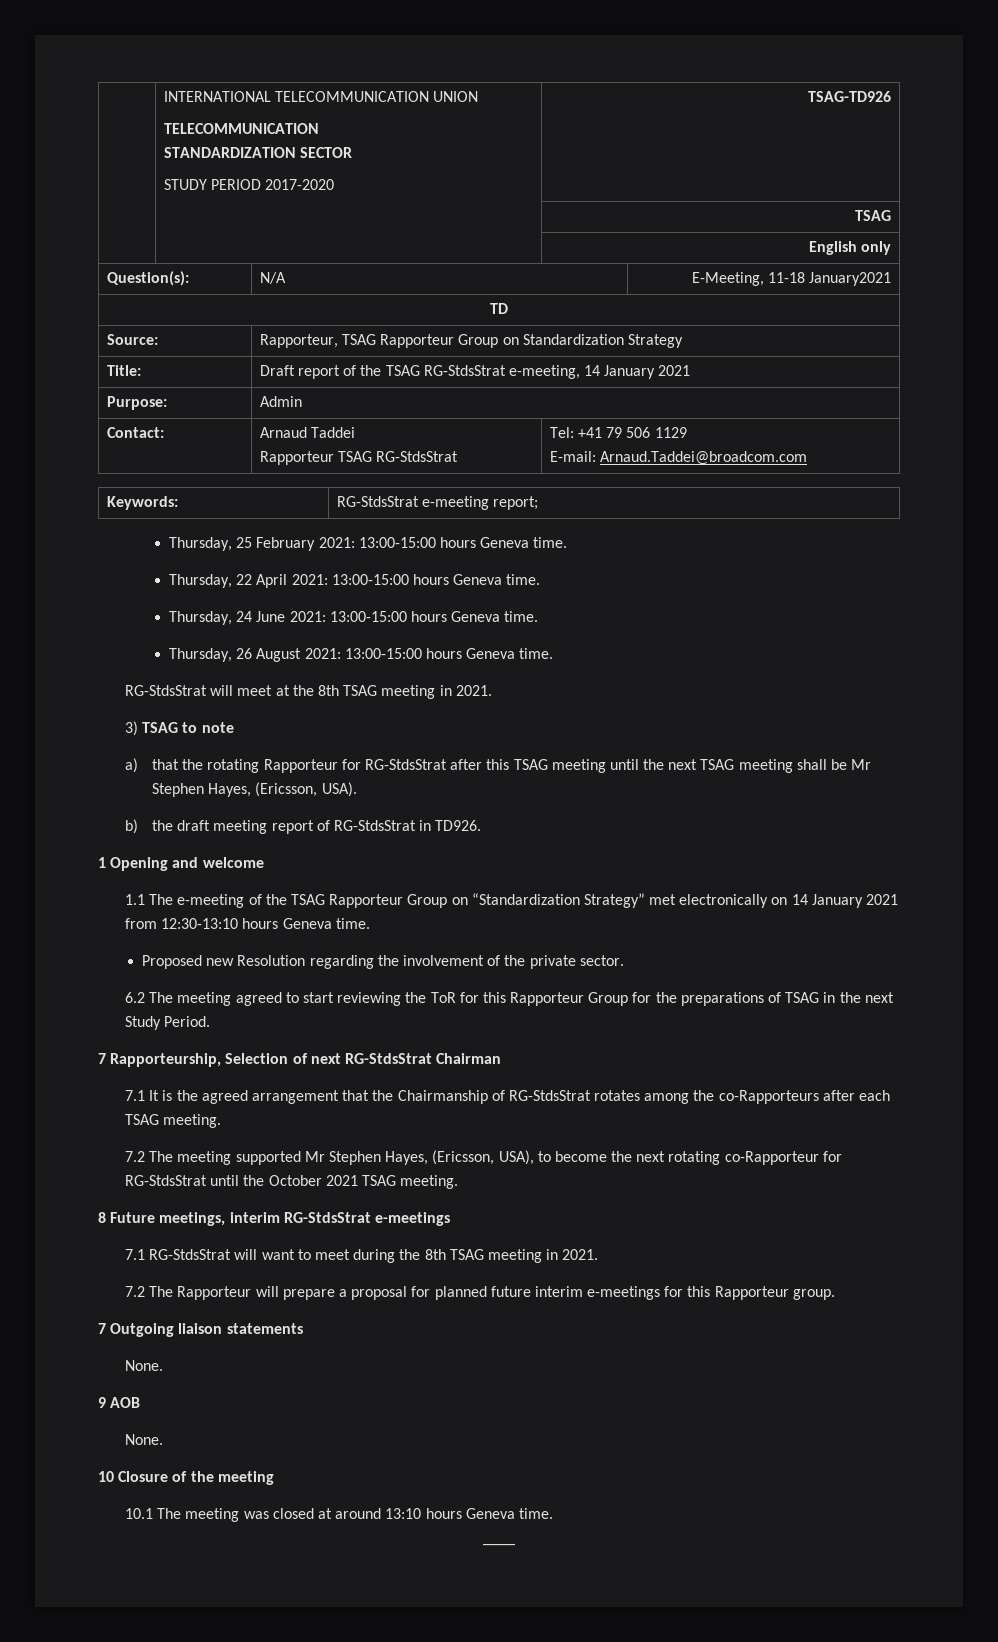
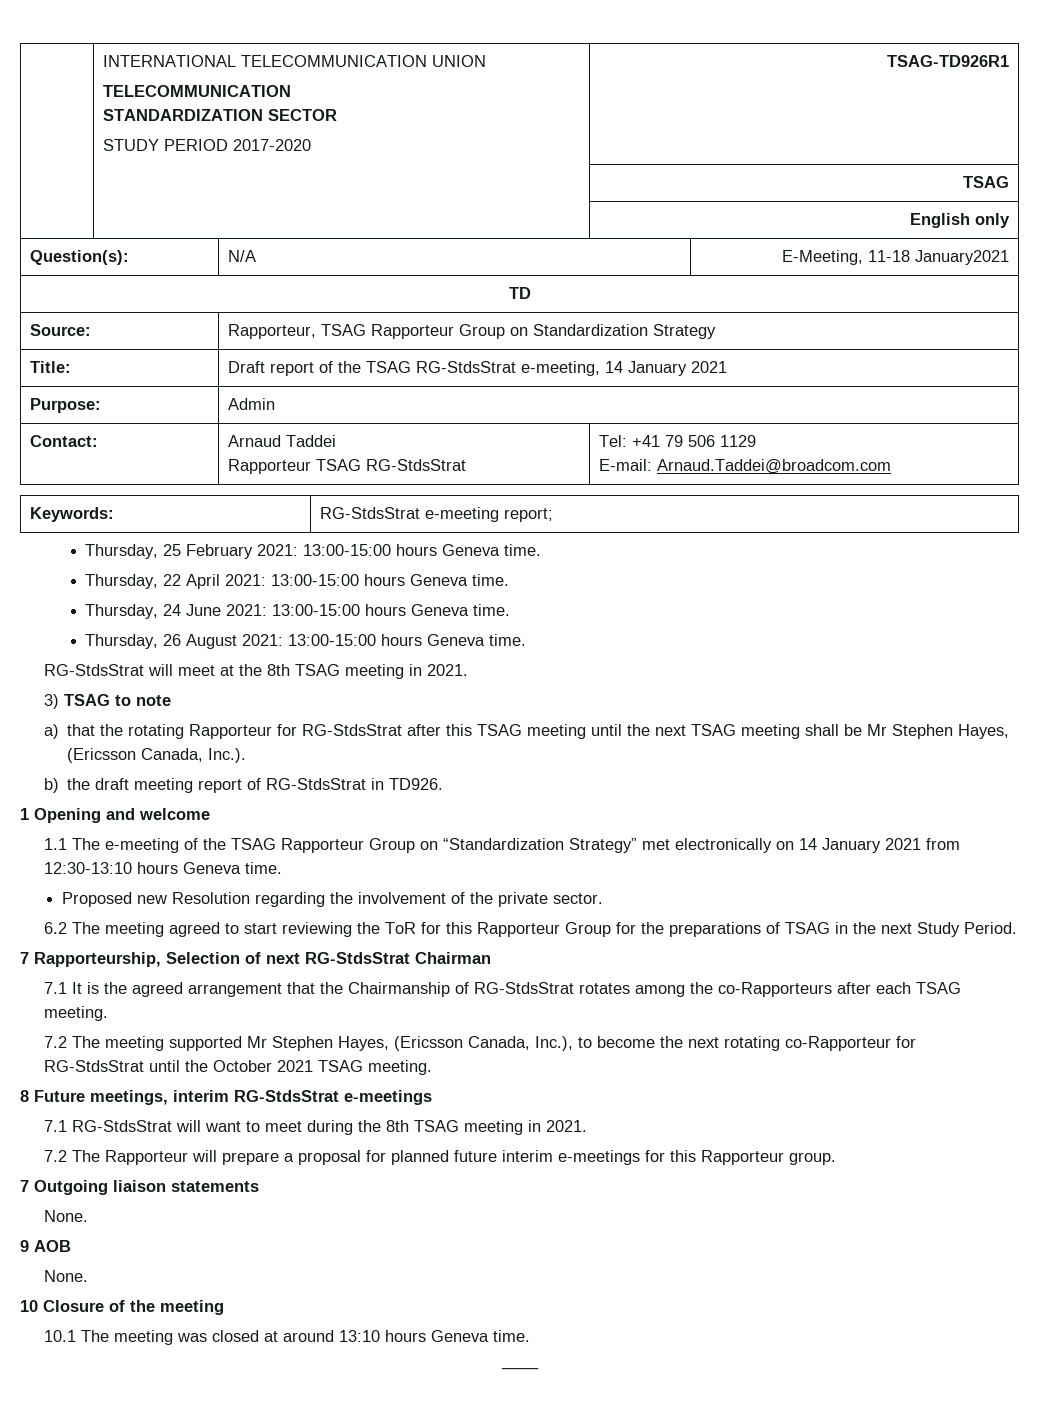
[808,91,892,102] TSAG-TD926 -> [886,55,1009,67] TSAG-TD926R1
[255,782,357,797] (Ericsson, USA). -> [67,748,247,763] (Ericsson Canada, Inc.).
[432,1150,534,1165] (Ericsson, USA), -> [393,1036,573,1051] (Ericsson Canada, Inc.),

